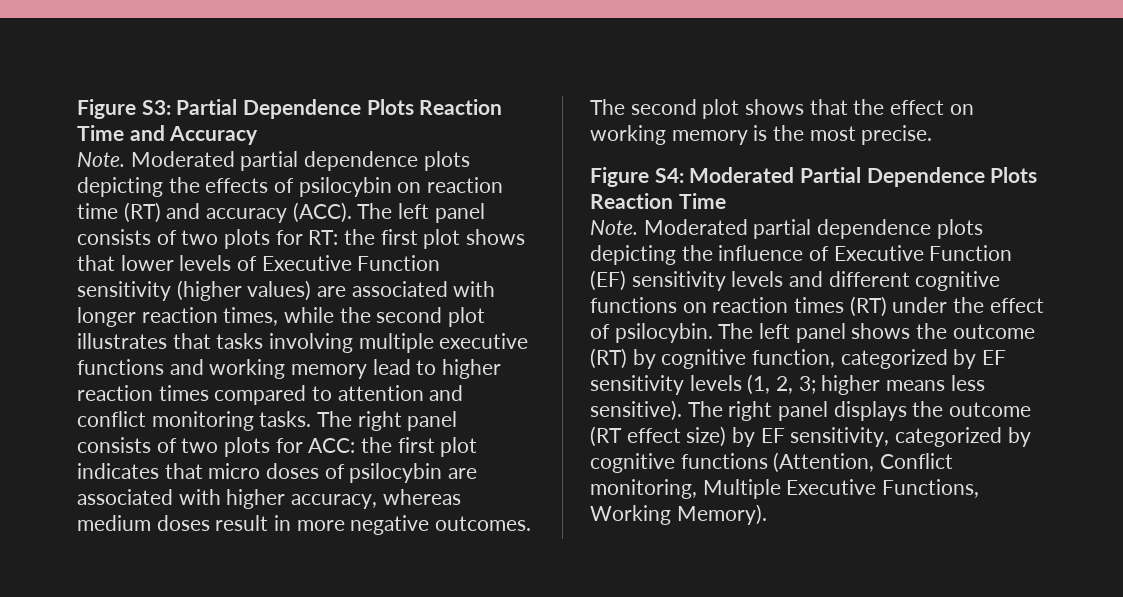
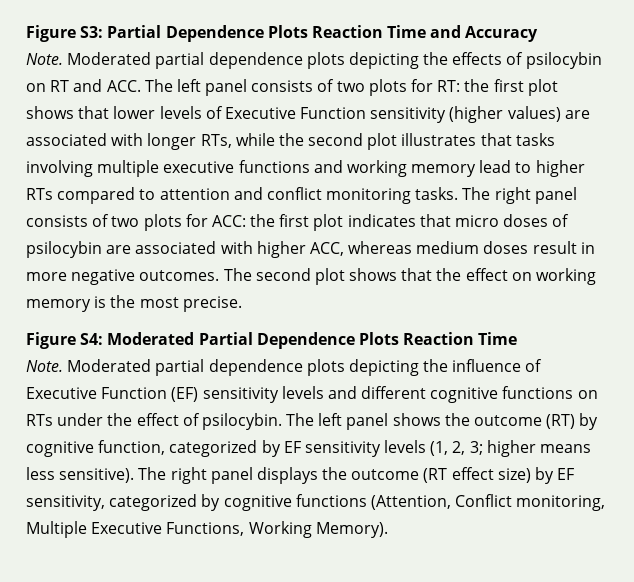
[427,177,504,193] [77,202,352,223] reaction time (RT) and accuracy (ACC). -> [50,79,141,92] RT and ACC.
[141,307,279,326] reaction times, -> [200,134,232,148] RTs,
[77,385,209,401] reaction times -> [26,188,53,200] RTs
[291,494,378,509] accuracy, -> [309,242,344,256] ACC,
[712,296,887,317] reaction times (RT) -> [26,414,53,426] RTs

